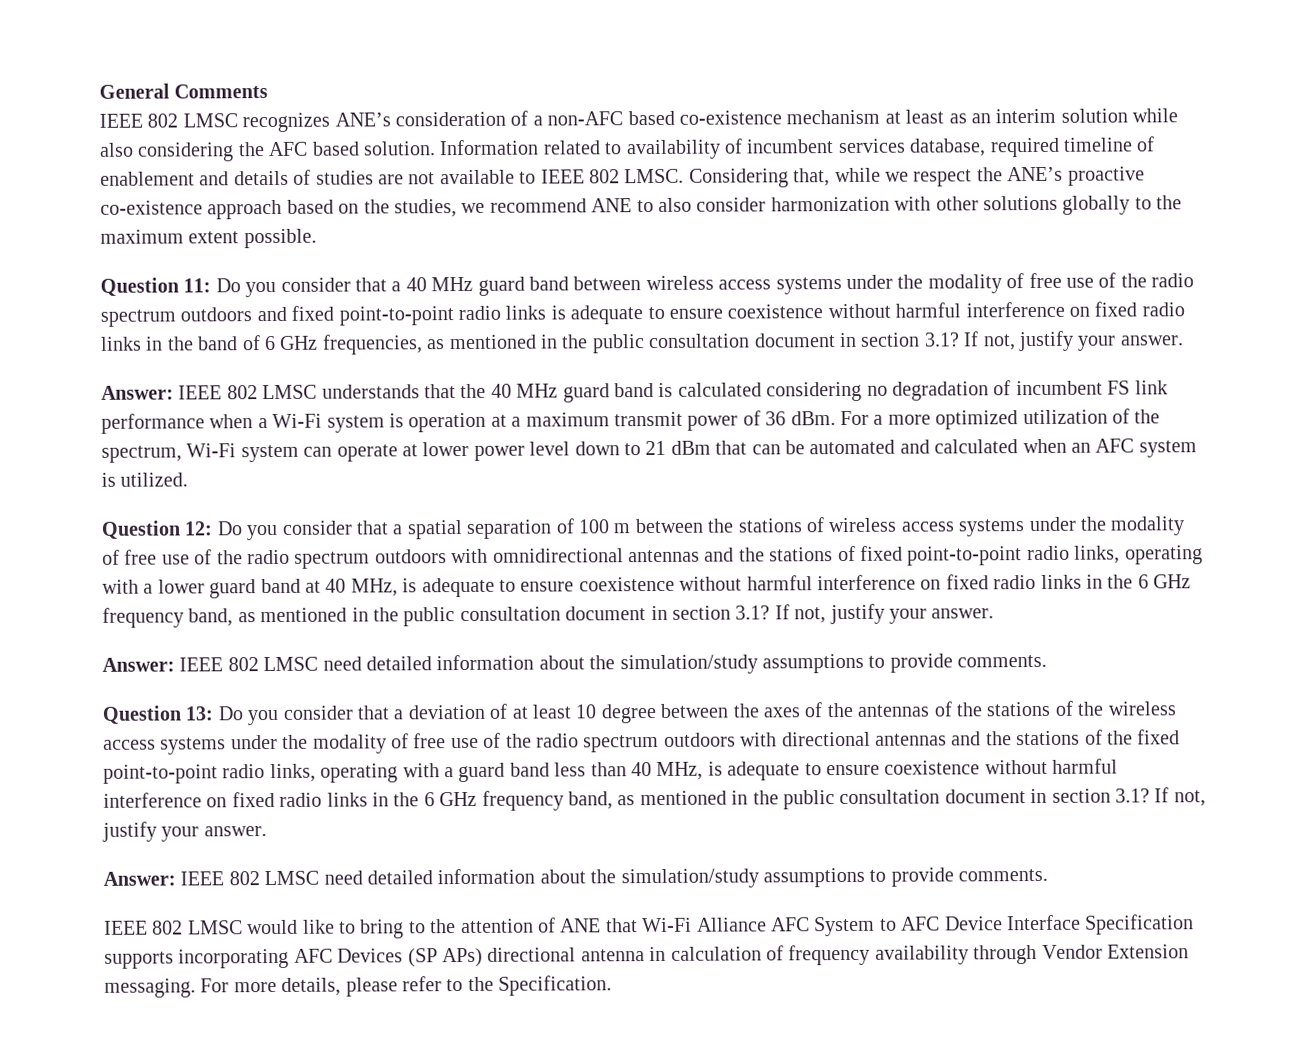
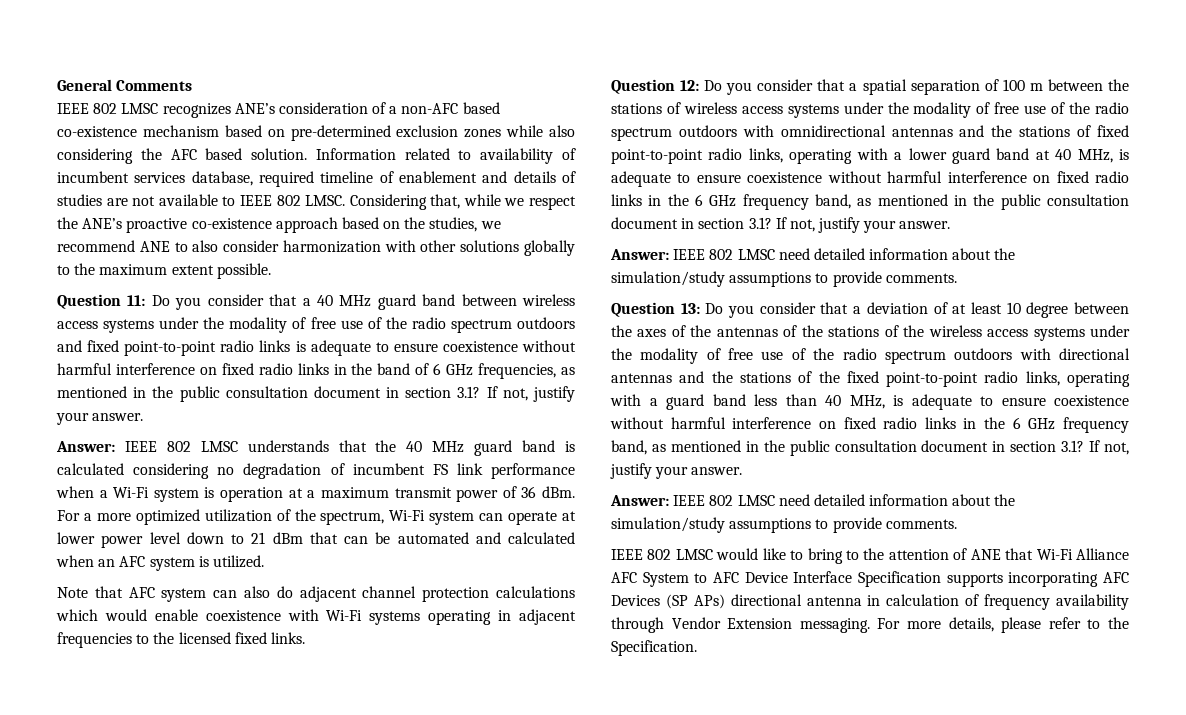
[884,108,1128,124] at least as an interim solution -> [224,125,502,141] based on pre-determined exclusion zones
(189, 479) none -> [57,586,575,602] [56,609,577,625] [57,632,305,648] // Note that AFC system can also do adjacent channel protection calculations which would enable coexistence with Wi-Fi systems operating in adjacent frequencies to the licensed fixed links.

